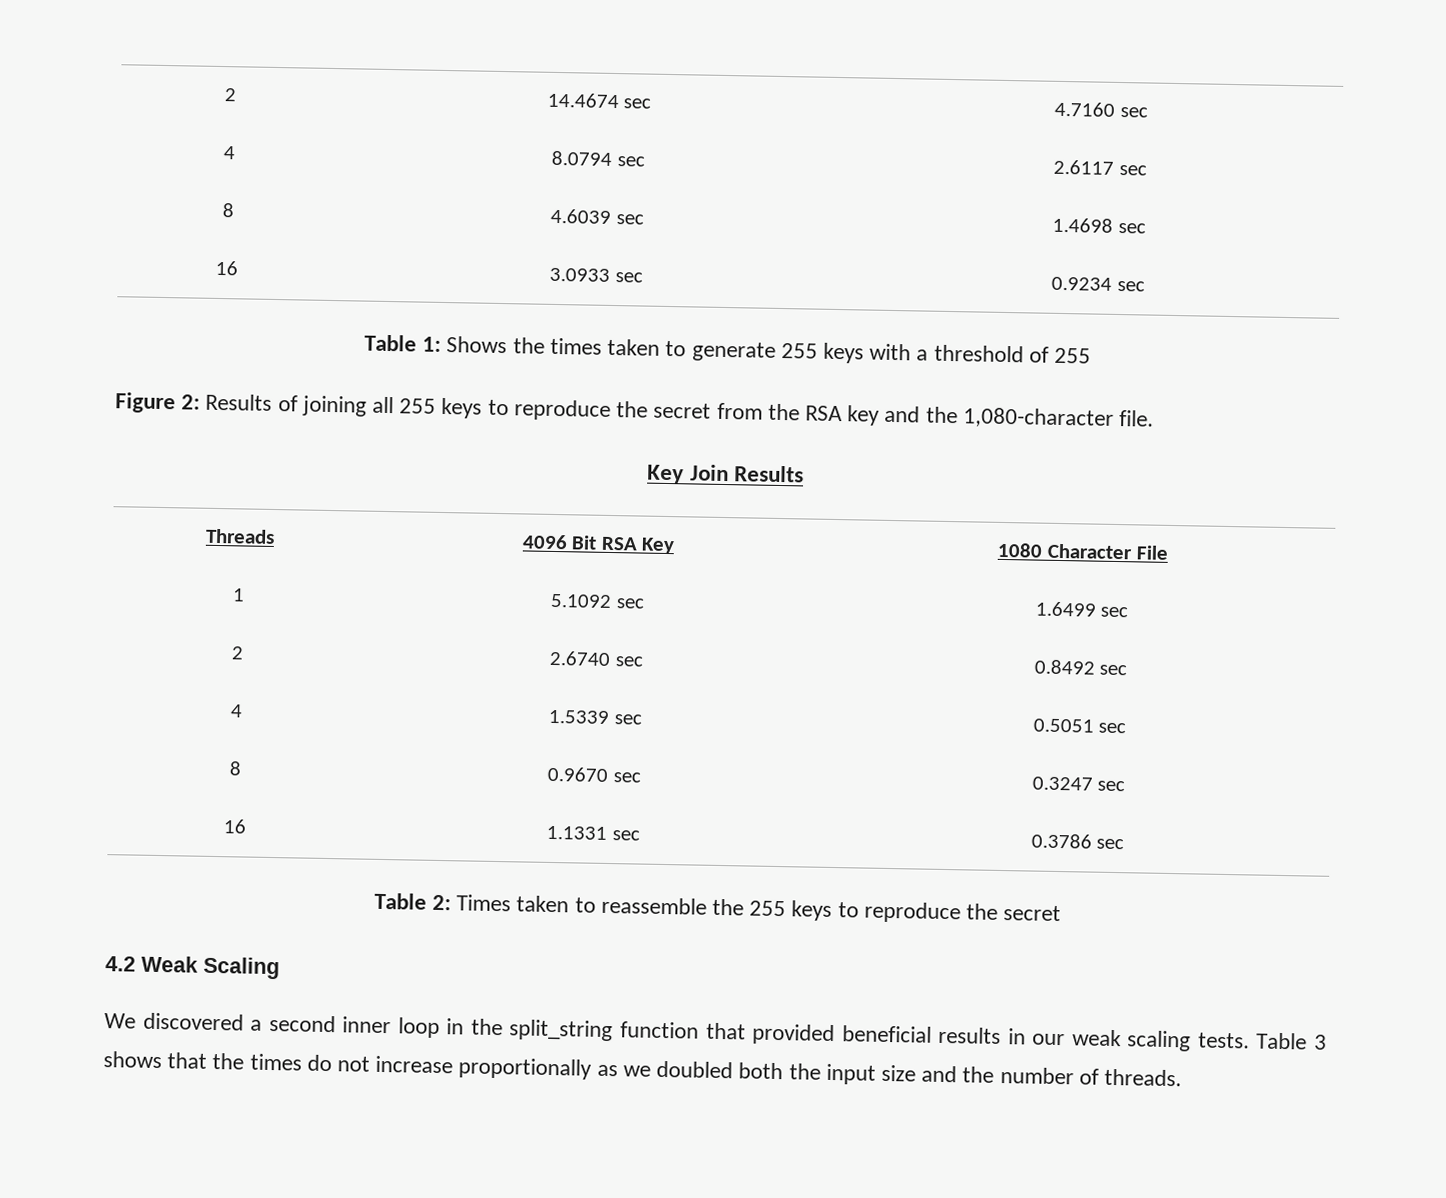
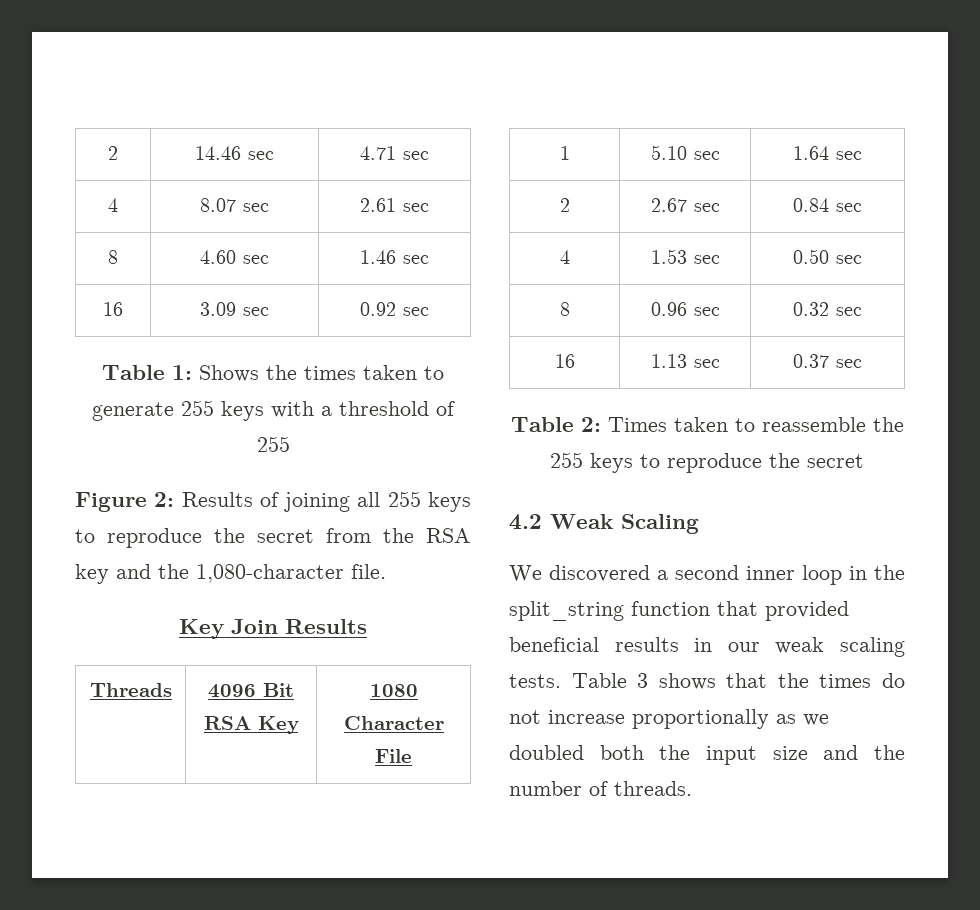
[223,88,237,102] [546,92,652,109] [1054,101,1148,118] [222,146,235,160] [551,150,645,167] [1053,159,1147,176] [221,203,234,218] [550,208,644,225] [1052,217,1146,234] [215,260,238,276] [549,267,643,283] [1051,276,1113,291] 2 | 14.4674 sec | 4.7160 sec // 4 | 8.0794 sec | 2.6117 sec // 8 | 4.6039 sec | 1.4698 sec // 16 | 3.0933 sec | 0.9234 -> [108,146,118,160] [195,146,274,160] [360,146,429,160] [108,198,118,212] [200,198,269,212] [360,198,429,212] [108,250,118,264] [200,250,269,264] [360,250,429,264] [103,302,123,316] [200,302,269,316] [360,302,396,316] 2 | 14.46 sec | 4.71 sec // 4 | 8.07 sec | 2.61 sec // 8 | 4.60 sec | 1.46 sec // 16 | 3.09 sec | 0.92
[550,593,644,609] [1034,601,1096,617] 5.1092 sec | 1.6499 -> [650,145,720,160] [793,146,829,160] 5.10 sec | 1.64
[549,650,643,667] [1033,659,1128,676] [230,704,243,718] [548,709,642,725] [1032,718,1127,734] [229,761,242,776] [547,766,641,783] [1031,776,1126,792] [222,819,246,834] [546,825,640,841] [1030,833,1092,849] 2.6740 sec | 0.8492 sec // 4 | 1.5339 sec | 0.5051 sec // 8 | 0.9670 sec | 0.3247 sec // 16 | 1.1331 sec | 0.3786 -> [650,198,720,212] [793,198,862,212] [559,250,570,264] [650,249,720,264] [793,249,862,264] [559,302,570,316] [650,302,720,316] [793,302,862,316] [554,354,575,368] [650,354,720,368] [793,354,829,368] 2.67 sec | 0.84 sec // 4 | 1.53 sec | 0.50 sec // 8 | 0.96 sec | 0.32 sec // 16 | 1.13 sec | 0.37

